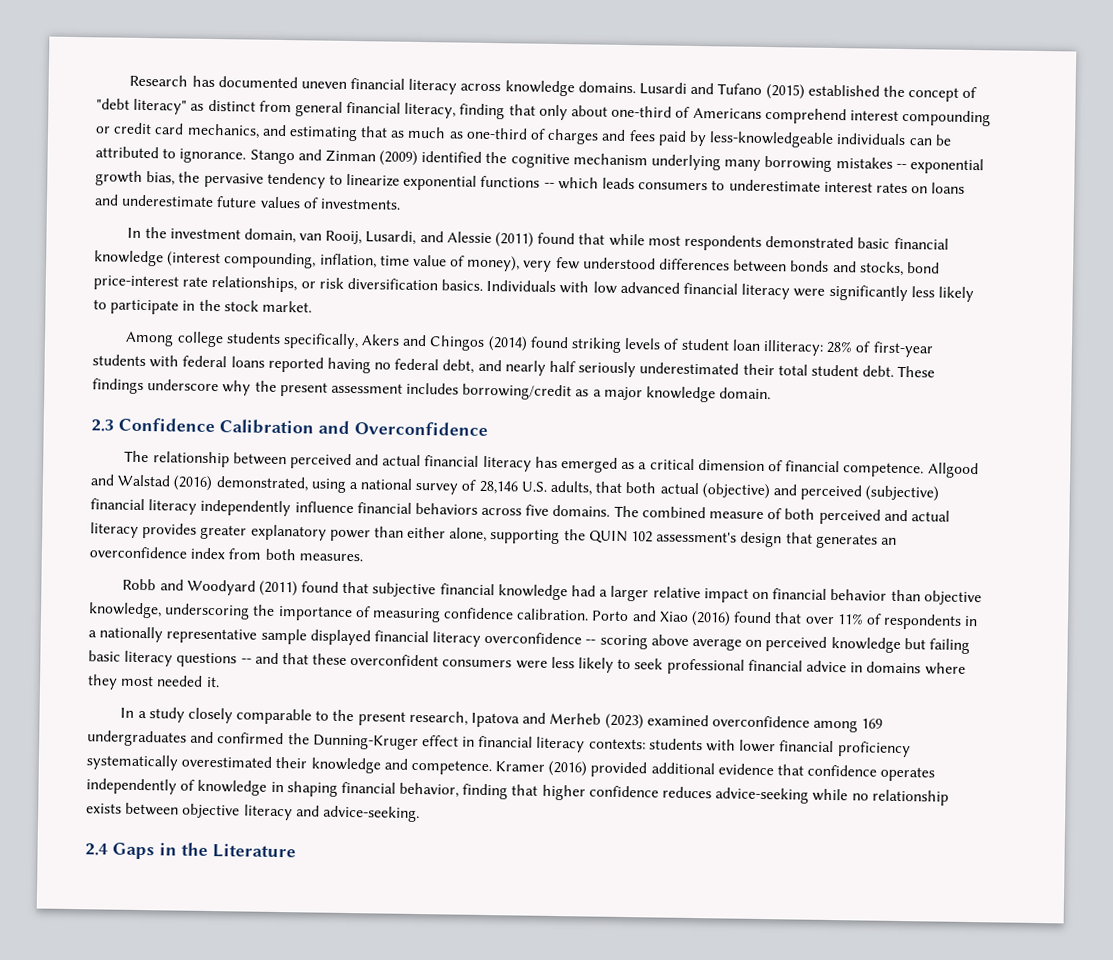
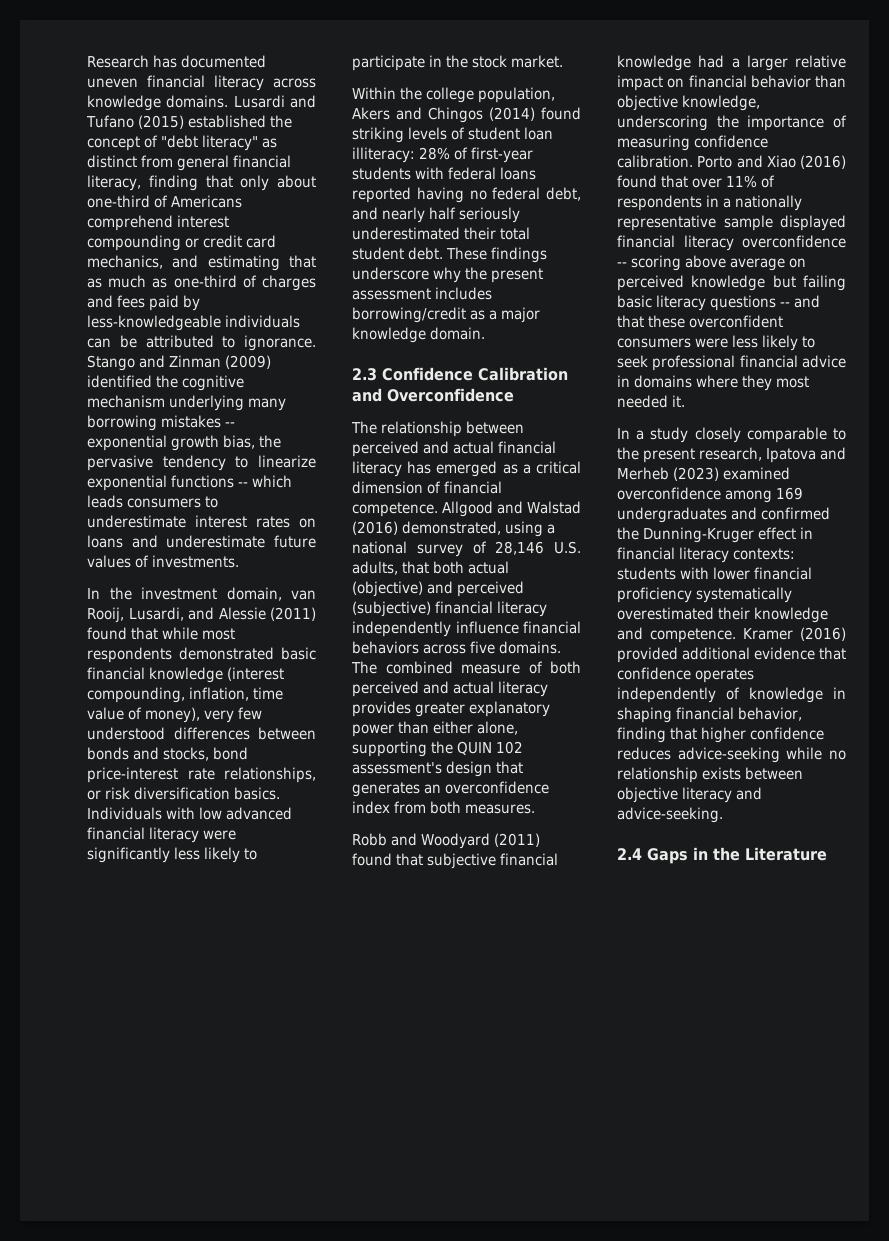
[125,331,359,350] Among college students specifically, -> [352,87,555,103] Within the college population,

